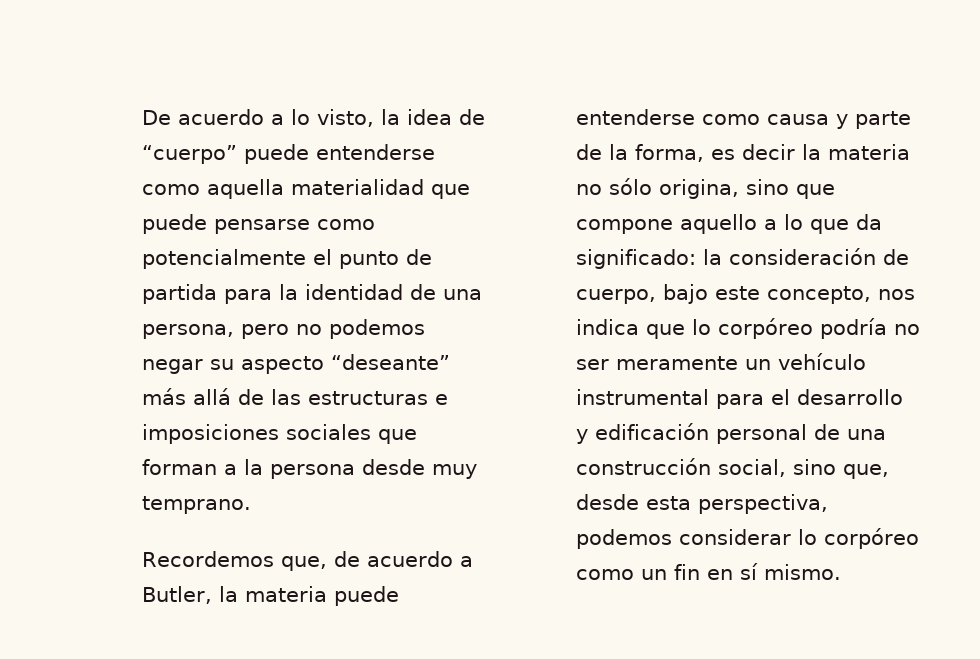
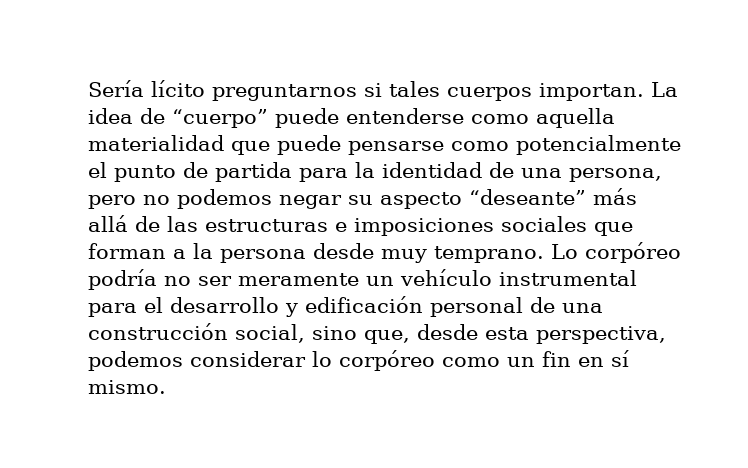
[142,109,401,127] De acuerdo a lo visto, la -> [88,80,679,101] Sería lícito preguntarnos si tales cuerpos importan. La
[142,551,474,571] [142,586,400,606] [576,109,912,129] [576,144,911,162] [576,178,836,199] [576,214,883,234] [576,248,910,269] [576,284,916,304] [576,319,712,339] // Recordemos que, de acuerdo a Butler, la materia puede entenderse como causa y parte de la forma, es decir la materia no sólo origina, sino que compone aquello a lo que da significado: la consideración de cuerpo, bajo este concepto, nos indica que lo -> [551,244,579,259] Lo

